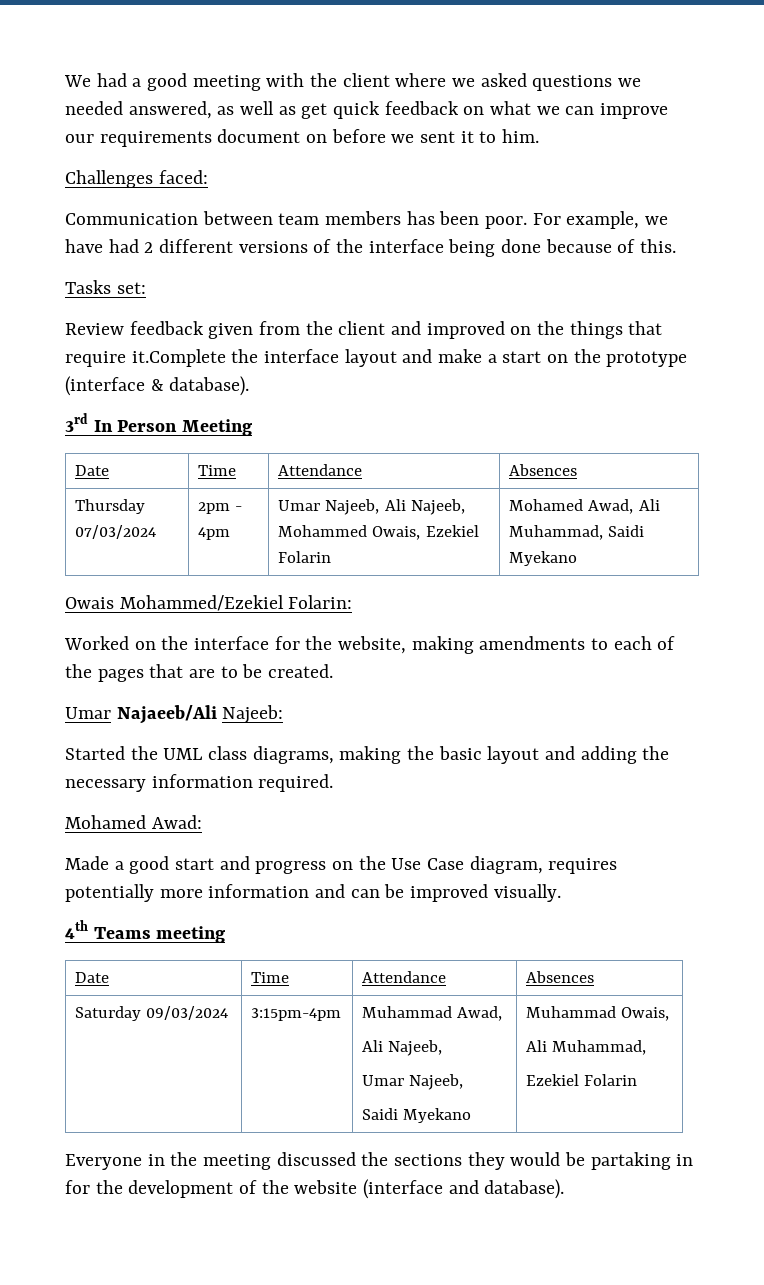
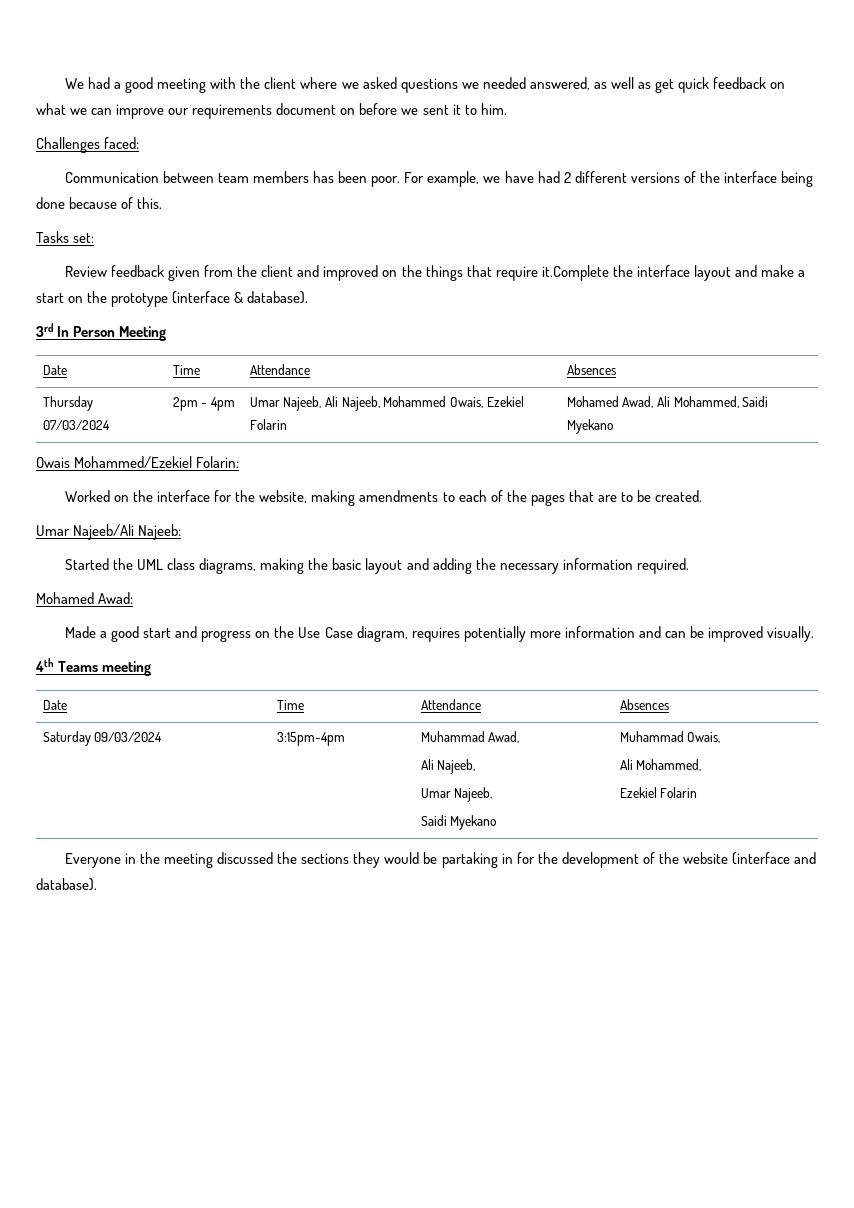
[509,525,604,540] Muhammad, -> [673,396,739,408] Mohammed,
[116,705,217,724] Najaeeb/Ali -> [73,524,135,540] Najeeb/Ali
[552,1040,647,1055] Muhammad, -> [636,759,702,771] Mohammed,

